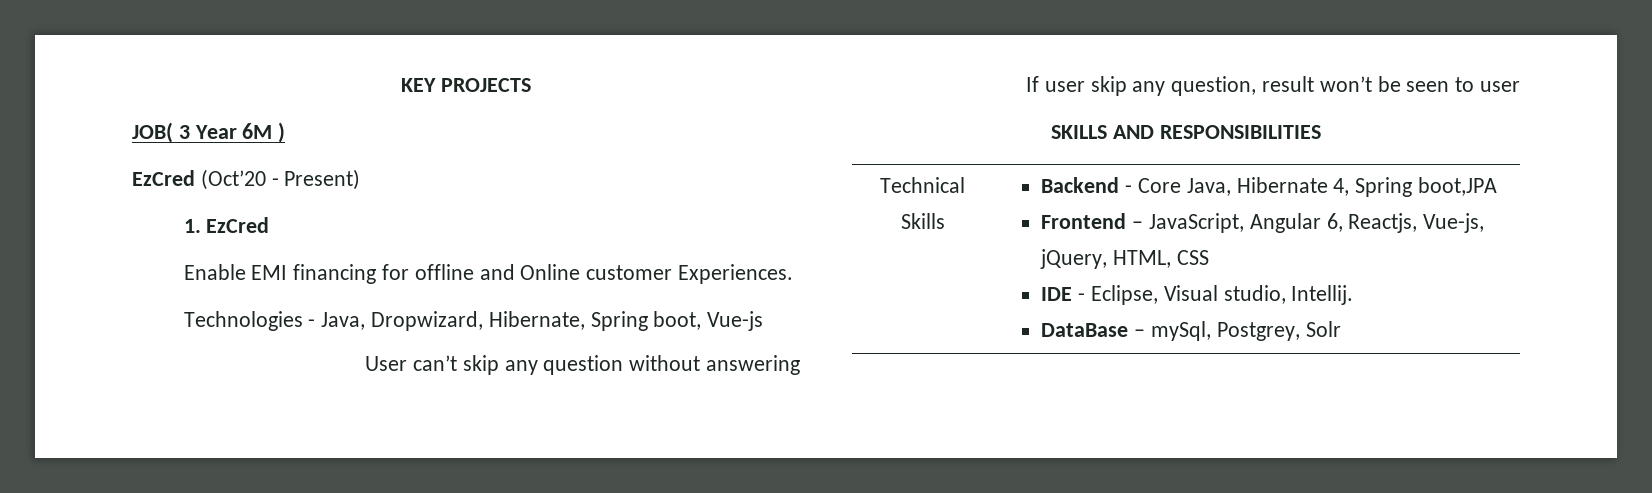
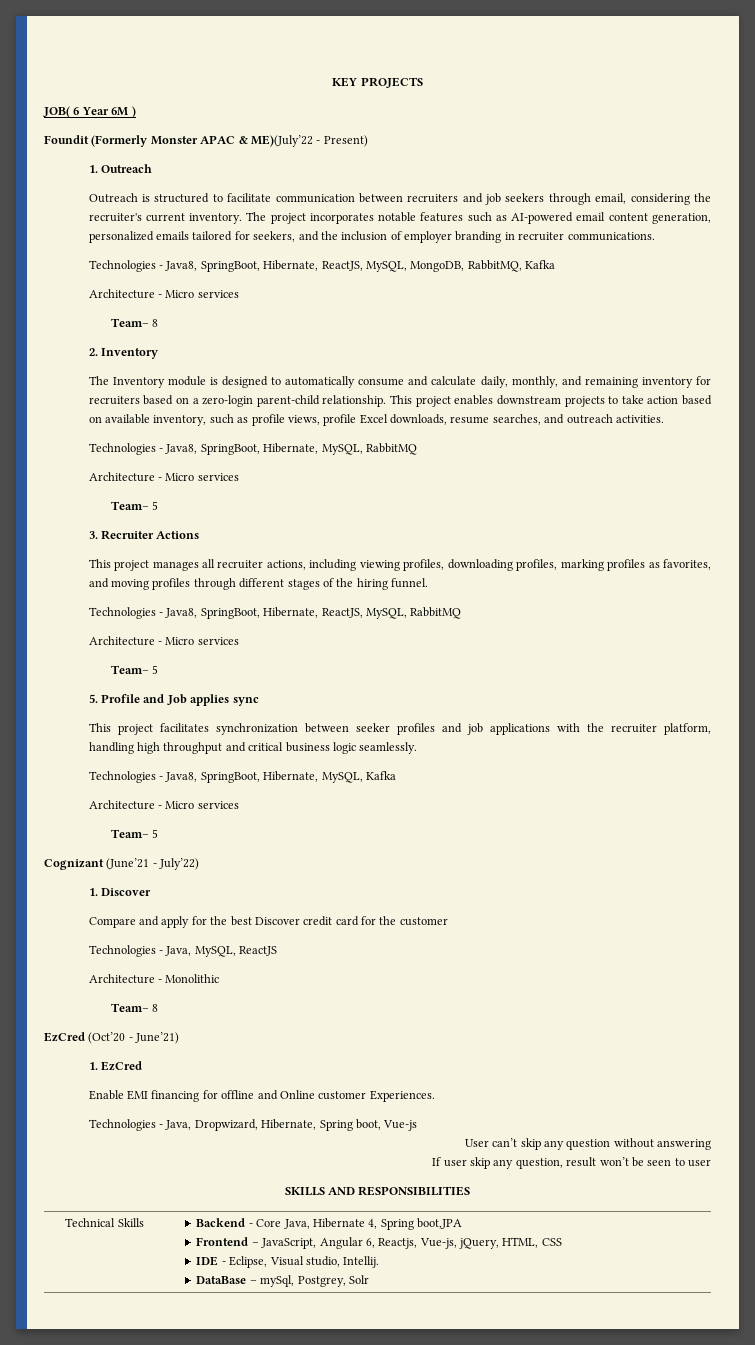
[178,125,190,139] 3 -> [73,107,80,115] 6
(286, 132) none -> [44,135,368,147] [88,164,153,173] [88,193,711,205] [88,212,712,224] [88,231,655,243] [88,260,556,272] [88,289,239,299] [111,318,159,327] [88,348,159,359] [88,376,711,388] [88,395,712,407] [88,414,664,426] [88,443,417,455] [88,472,239,482] [111,501,159,510] [88,530,200,540] [88,559,711,571] [88,578,429,590] [88,607,462,619] [88,636,239,646] [111,665,159,674] [88,694,259,706] [88,723,711,735] [88,742,418,754] [88,771,396,783] [88,800,239,810] [111,829,159,838] [44,858,200,870] [88,888,152,896] [88,916,448,928] [88,945,278,957] [88,974,220,984] [111,1003,159,1012] // Foundit (Formerly Monster APAC & ME)(July’22 - Present) // 1. Outreach // Outreach is structured to facilitate communication between recruiters and job seekers through email, considering the recruiter's current inventory. The project incorporates notable features such as AI-powered email content generation, personalized emails tailored for seekers, and the inclusion of employer branding in recruiter communications. // Technologies - Java8, SpringBoot, Hibernate, ReactJS, MySQL, MongoDB, RabbitMQ, Kafka // Architecture - Micro services // Team– 8 // 2. Inventory // The Inventory module is designed to automatically consume and calculate daily, monthly, and remaining inventory for recruiters based on a zero-login parent-child relationship. This project enables downstream projects to take action based on available inventory, such as profile views, profile Excel downloads, resume searches, and outreach activities. // Technologies - Java8, SpringBoot, Hibernate, MySQL, RabbitMQ // Architecture - Micro services // Team– 5 // 3. Recruiter Actions // This project manages all recruiter actions, including viewing profiles, downloading profiles, marking profiles as favorites, and moving profiles through different stages of the hiring funnel. // Technologies - Java8, SpringBoot, Hibernate, ReactJS, MySQL, RabbitMQ // Architecture - Micro services // Team– 5 // 5. Profile and Job applies sync // This project facilitates synchronization between seeker profiles and job applications with the recruiter platform, handling high throughput and critical business logic seamlessly. // Technologies - Java8, SpringBoot, Hibernate, MySQL, Kafka // Architecture - Micro services // Team– 5 // Cognizant (June’21 - July’22) // 1. Discover // Compare and apply for the best Discover credit card for the customer // Technologies - Java, MySQL, ReactJS // Architecture - Monolithic // Team– 8
[284,169,361,190] Present) -> [135,1032,180,1044] June’21)

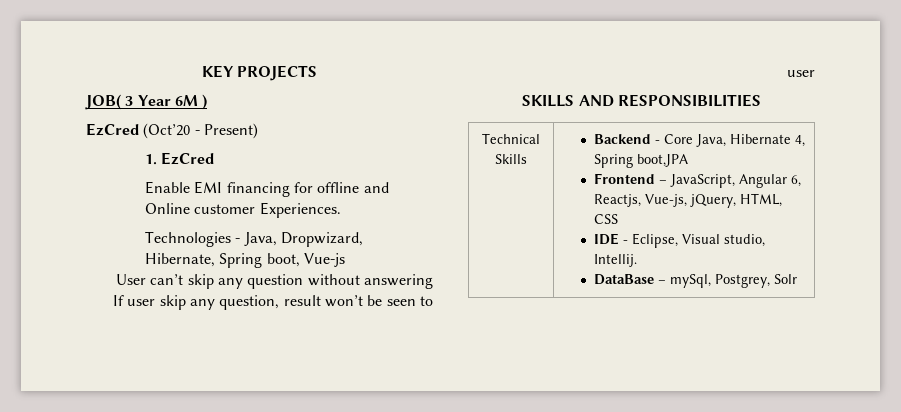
[73,107,80,115] 6 -> [125,96,134,106] 3
[44,135,368,147] [88,164,153,173] [88,193,711,205] [88,212,712,224] [88,231,655,243] [88,260,556,272] [88,289,239,299] [111,318,159,327] [88,348,159,359] [88,376,711,388] [88,395,712,407] [88,414,664,426] [88,443,417,455] [88,472,239,482] [111,501,159,510] [88,530,200,540] [88,559,711,571] [88,578,429,590] [88,607,462,619] [88,636,239,646] [111,665,159,674] [88,694,259,706] [88,723,711,735] [88,742,418,754] [88,771,396,783] [88,800,239,810] [111,829,159,838] [44,858,200,870] [88,888,152,896] [88,916,448,928] [88,945,278,957] [88,974,220,984] [111,1003,159,1012] // Foundit (Formerly Monster APAC & ME)(July’22 - Present) // 1. Outreach // Outreach is structured to facilitate communication between recruiters and job seekers through email, considering the recruiter's current inventory. The project incorporates notable features such as AI-powered email content generation, personalized emails tailored for seekers, and the inclusion of employer branding in recruiter communications. // Technologies - Java8, SpringBoot, Hibernate, ReactJS, MySQL, MongoDB, RabbitMQ, Kafka // Architecture - Micro services // Team– 8 // 2. Inventory // The Inventory module is designed to automatically consume and calculate daily, monthly, and remaining inventory for recruiters based on a zero-login parent-child relationship. This project enables downstream projects to take action based on available inventory, such as profile views, profile Excel downloads, resume searches, and outreach activities. // Technologies - Java8, SpringBoot, Hibernate, MySQL, RabbitMQ // Architecture - Micro services // Team– 5 // 3. Recruiter Actions // This project manages all recruiter actions, including viewing profiles, downloading profiles, marking profiles as favorites, and moving profiles through different stages of the hiring funnel. // Technologies - Java8, SpringBoot, Hibernate, ReactJS, MySQL, RabbitMQ // Architecture - Micro services // Team– 5 // 5. Profile and Job applies sync // This project facilitates synchronization between seeker profiles and job applications with the recruiter platform, handling high throughput and critical business logic seamlessly. // Technologies - Java8, SpringBoot, Hibernate, MySQL, Kafka // Architecture - Micro services // Team– 5 // Cognizant (June’21 - July’22) // 1. Discover // Compare and apply for the best Discover credit card for the customer // Technologies - Java, MySQL, ReactJS // Architecture - Monolithic // Team– 8 -> (208, 102) none
[135,1032,180,1044] June’21) -> [203,123,258,139] Present)

